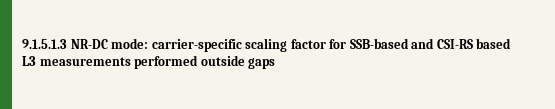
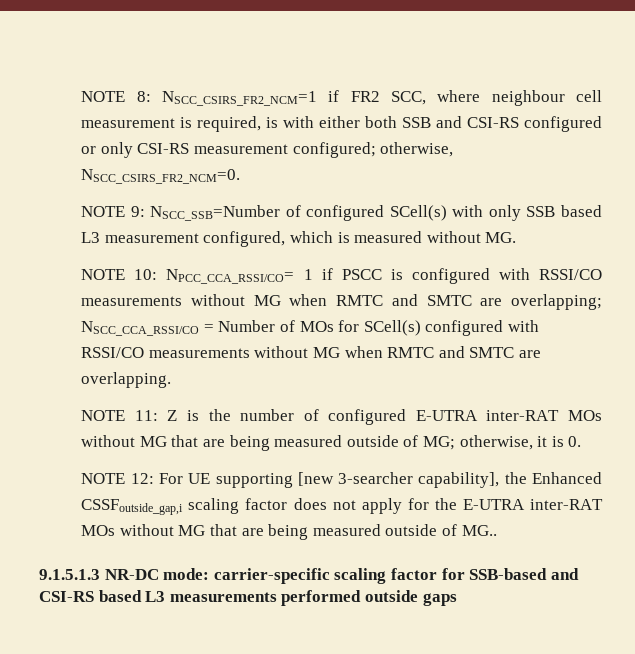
(22, 44) none -> [81,90,602,106] [81,116,602,132] [81,142,454,158] [81,169,241,184] [81,205,602,221] [81,231,517,247] [81,268,602,284] [81,294,602,310] [81,320,540,336] [81,346,542,358] [81,372,172,388] [81,409,603,425] [81,435,582,451] [81,472,602,488] [81,498,603,515] [81,524,497,540] NOTE 8: NSCC_CSIRS_FR2_NCM=1 if FR2 SCC, where neighbour cell measurement is required, is with either both SSB and CSI-RS configured or only CSI-RS measurement configured; otherwise, NSCC_CSIRS_FR2_NCM=0. // NOTE 9: NSCC_SSB=Number of configured SCell(s) with only SSB based L3 measurement configured, which is measured without MG. // NOTE 10: NPCC_CCA_RSSI/CO= 1 if PSCC is configured with RSSI/CO measurements without MG when RMTC and SMTC are overlapping; NSCC_CCA_RSSI/CO = Number of MOs for SCell(s) configured with RSSI/CO measurements without MG when RMTC and SMTC are overlapping. // NOTE 11: Z is the number of configured E-UTRA inter-RAT MOs without MG that are being measured outside of MG; otherwise, it is 0. // NOTE 12: For UE supporting [new 3-searcher capability], the Enhanced CSSFoutside_gap,i scaling factor does not apply for the E-UTRA inter-RAT MOs without MG that are being measured outside of MG.. //

